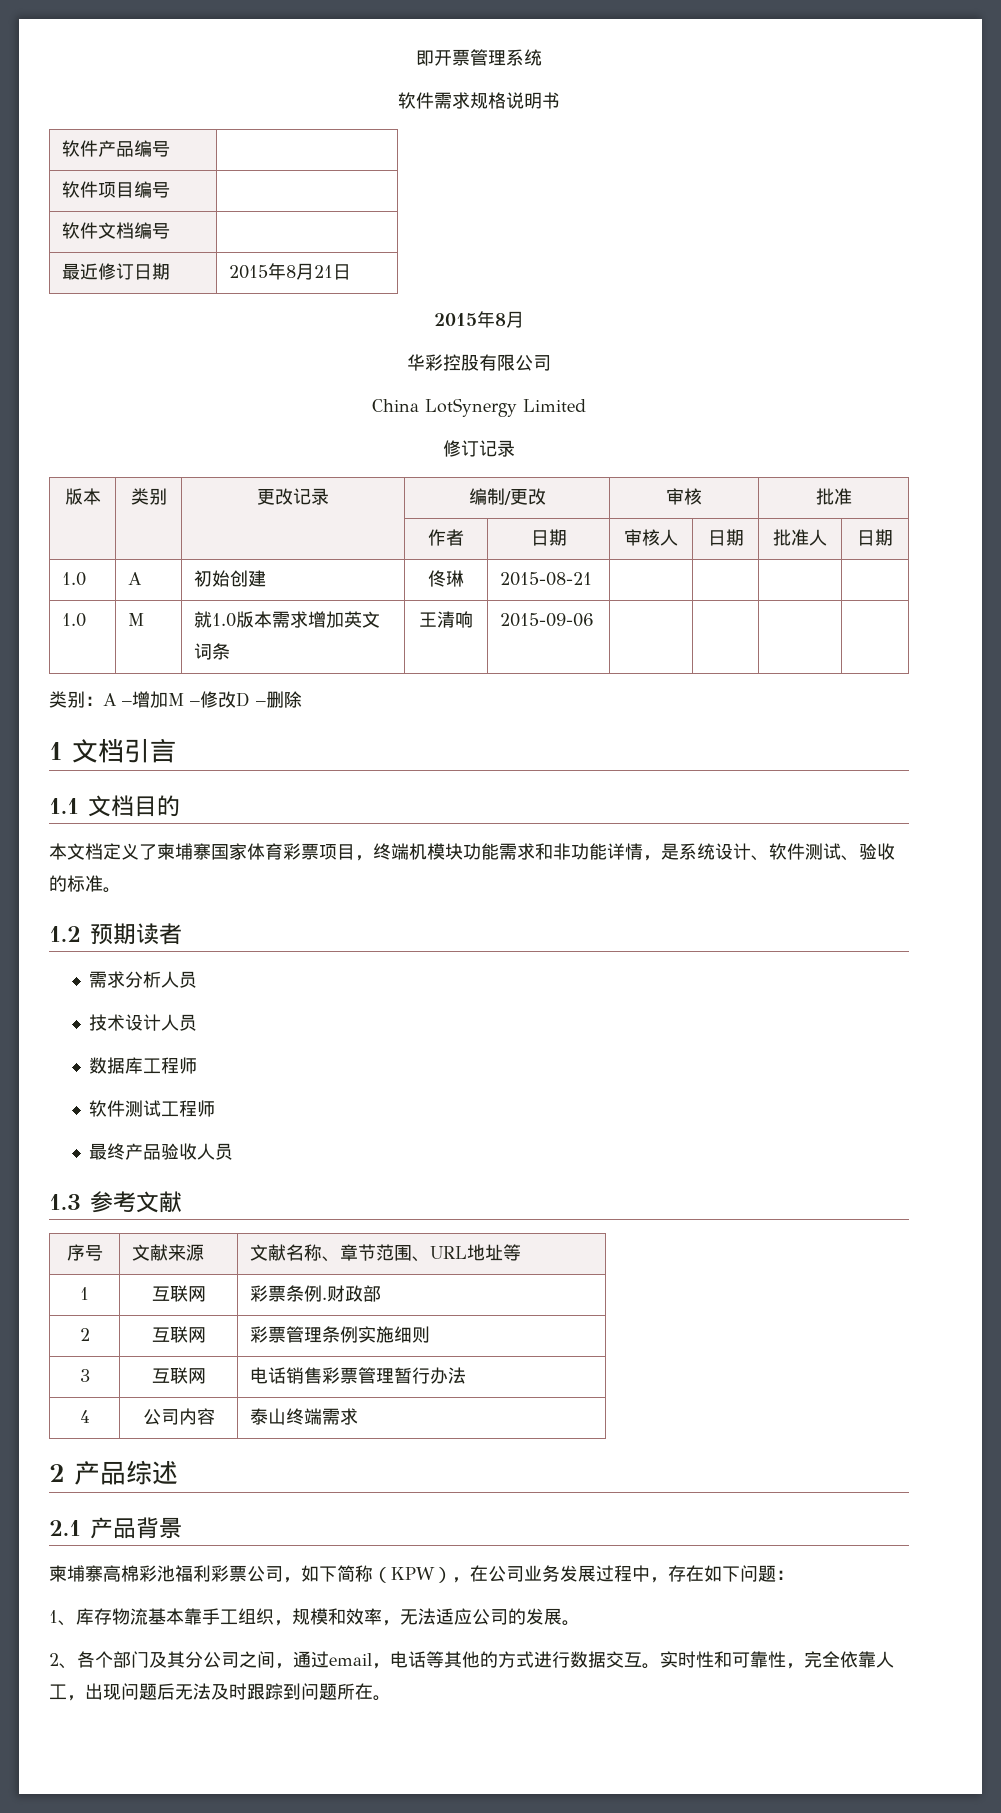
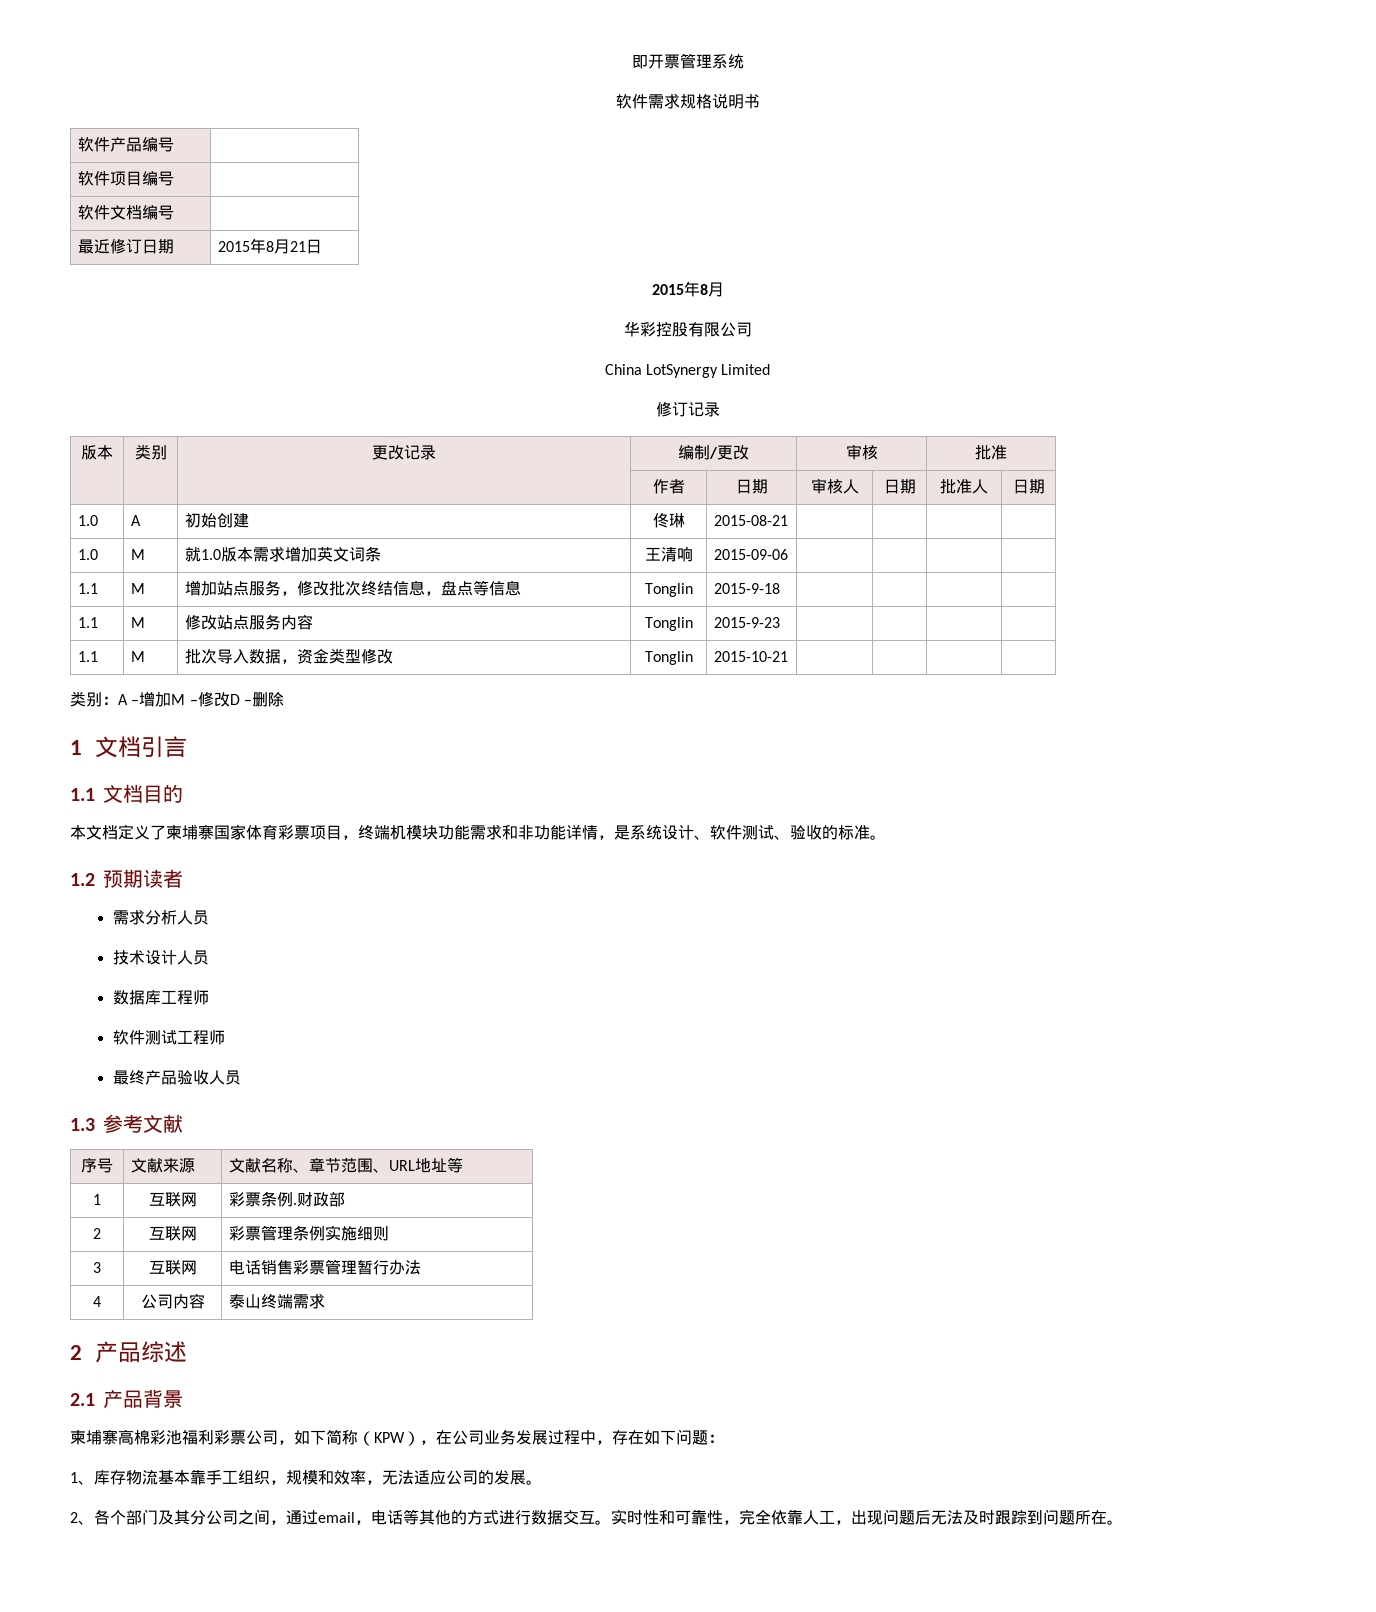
(595, 620) none -> [77,583,98,594] [130,583,145,594] [184,580,521,596] [644,583,693,597] [713,583,780,594] [77,617,98,628] [130,617,145,628] [184,614,313,630] [644,617,693,631] [713,617,780,628] [77,651,98,662] [130,651,145,662] [184,648,393,664] [644,651,693,665] [713,651,788,662] // 1.1 | M | 增加站点服务，修改批次终结信息，盘点等信息 | Tonglin | 2015-9-18 | | | | // 1.1 | M | 修改站点服务内容 | Tonglin | 2015-9-23 | | | | // 1.1 | M | 批次导入数据，资金类型修改 | Tonglin | 2015-10-21 | | | |

